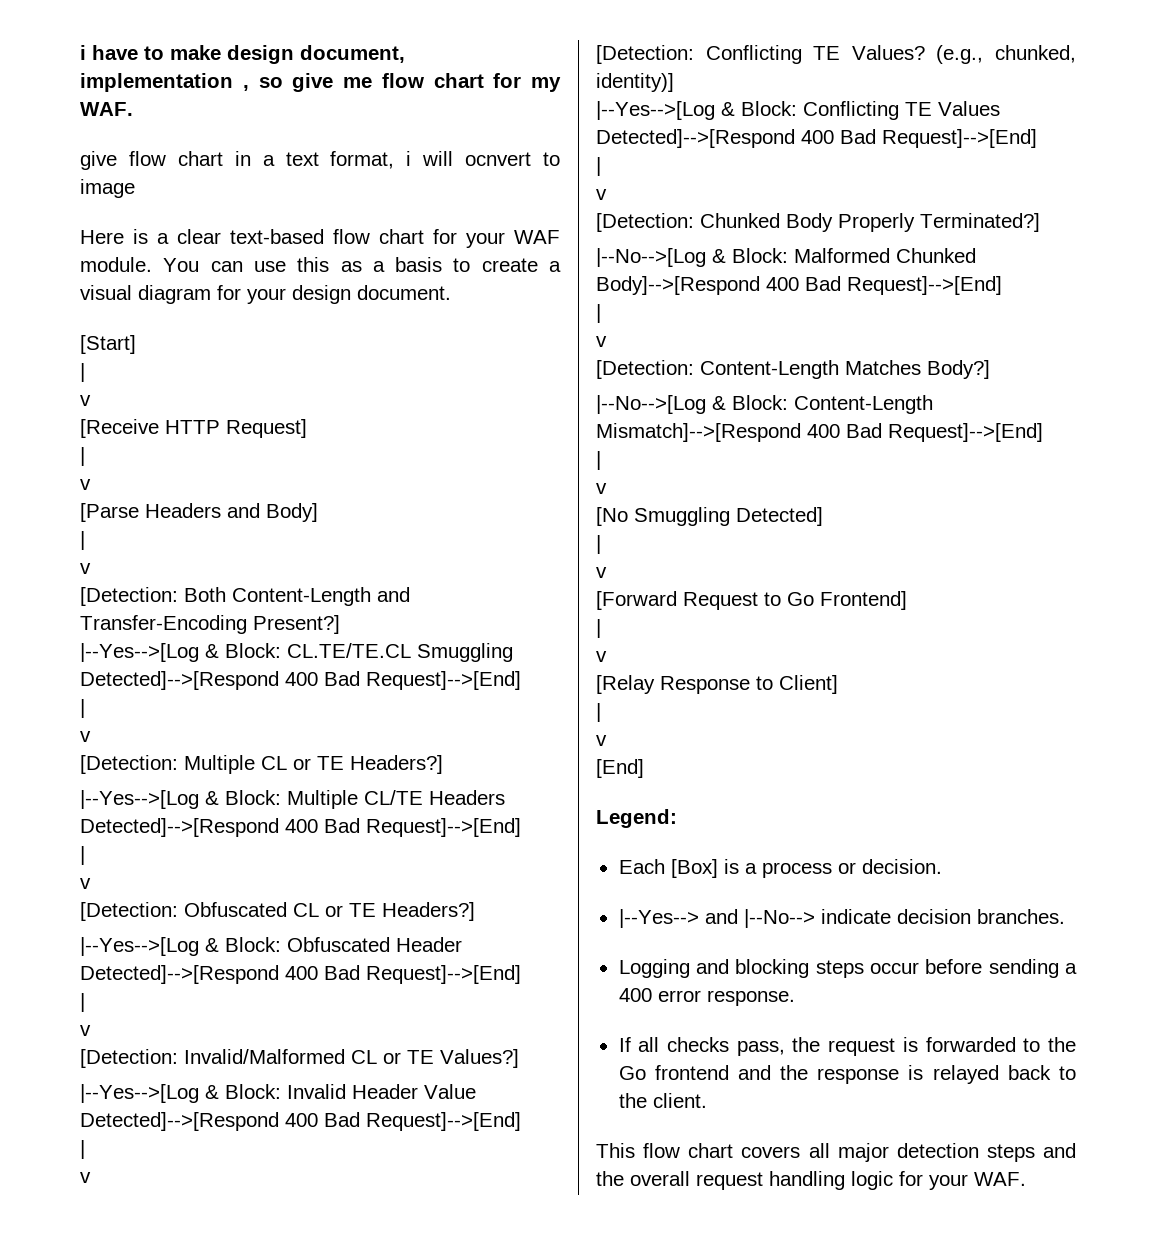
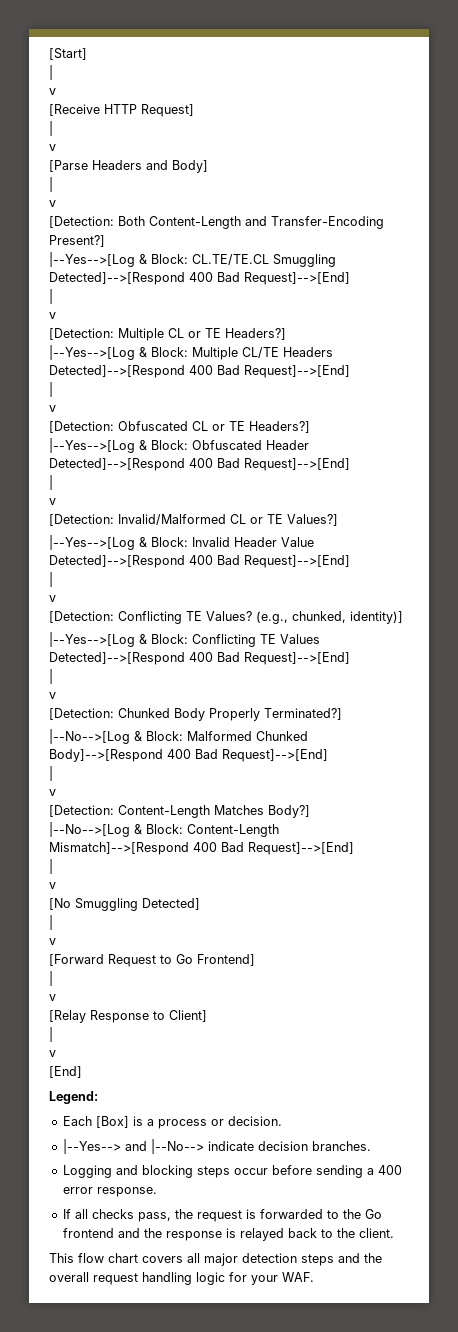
[80,45,405,64] [80,73,561,92] [80,102,133,116] [80,151,560,170] [80,179,135,198] [80,229,560,248] [80,257,561,272] [80,285,451,304] i have to make design document, implementation , so give me flow chart for my WAF. // give flow chart in a text format, i will ocnvert to image // Here is a clear text-based flow chart for your WAF module. You can use this as a basis to create a visual diagram for your design document. // -> (49, 54) none

